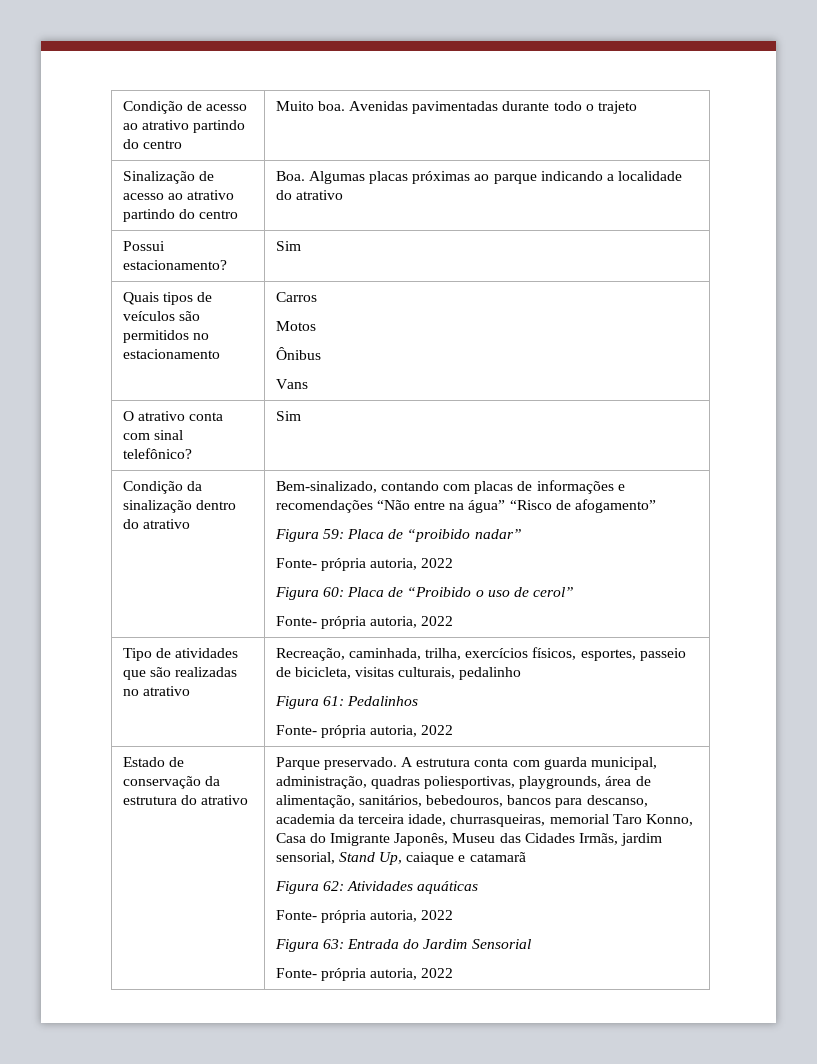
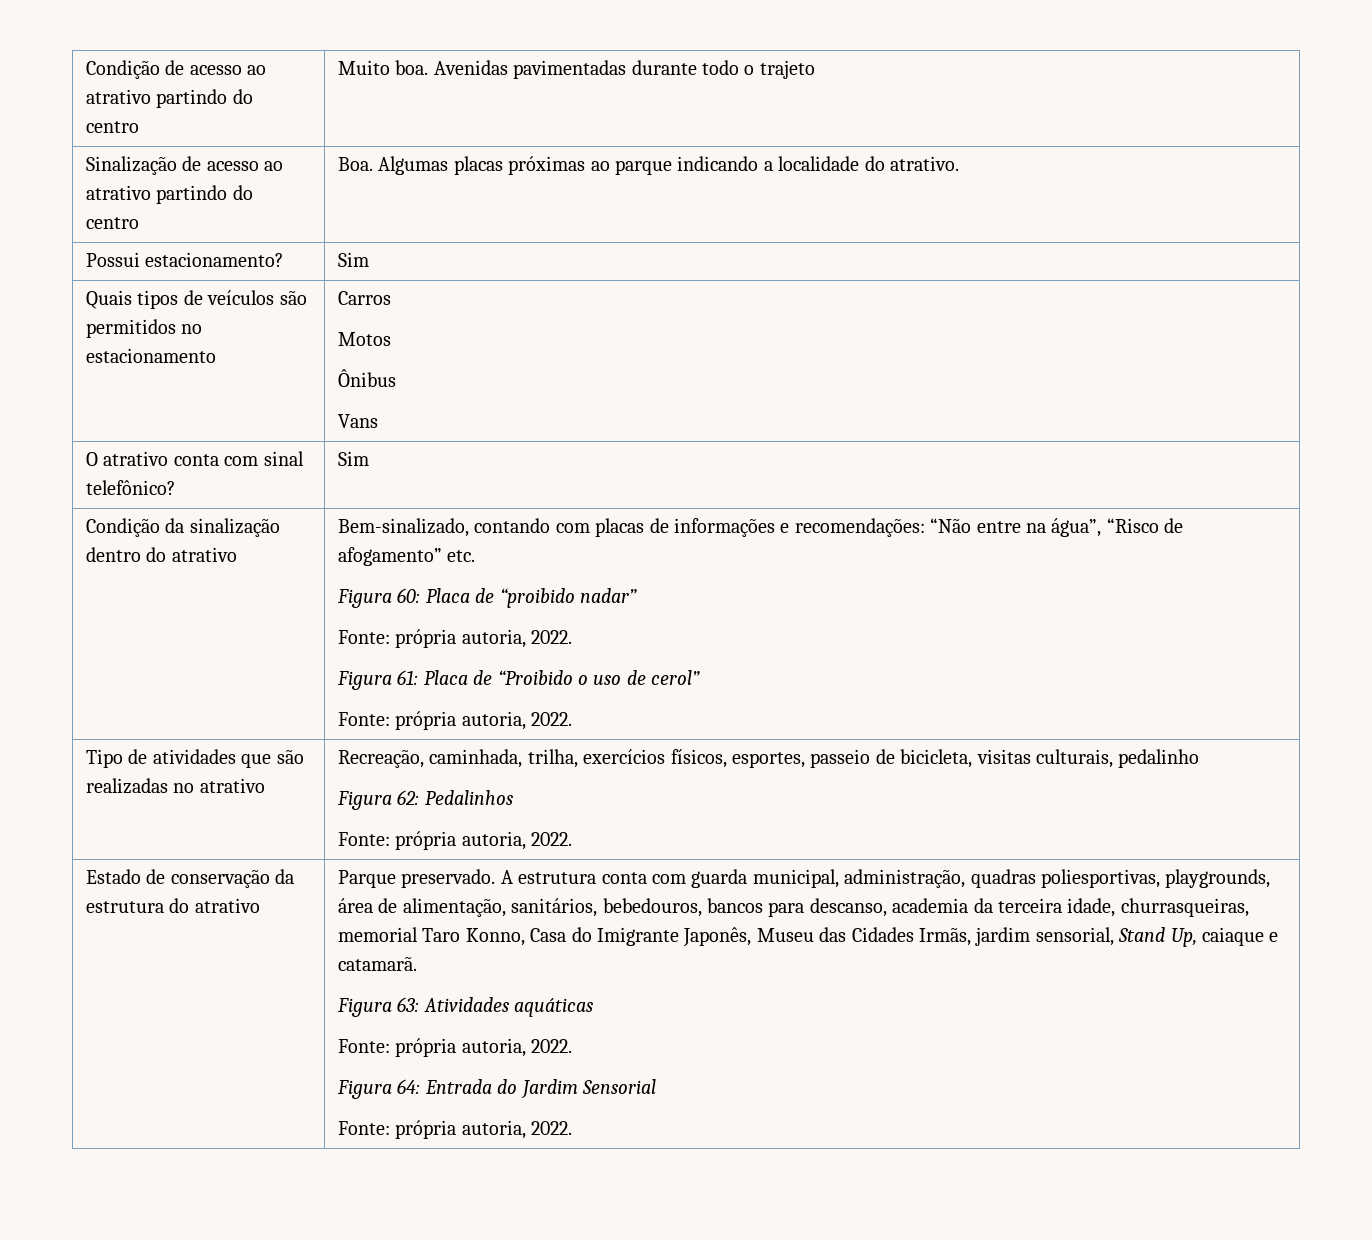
[295,190,343,200] atrativo -> [889,156,959,171] atrativo.
[275,500,373,513] recomendações -> [794,518,925,537] recomendações:
[468,500,506,513] água” -> [1051,518,1102,537] água”,
[274,529,344,542] // Figura 59: -> [447,550,476,562] [336,588,421,608] etc. // Figura 60:
[275,558,454,571] [274,587,344,600] Fonte- própria autoria, 2022 // Figura 60: -> [337,629,573,648] [336,670,419,690] Fonte: própria autoria, 2022. // Figura 61:
[275,616,454,629] Fonte- própria autoria, 2022 -> [337,711,573,730] Fonte: própria autoria, 2022.
[322,696,344,706] 61: -> [397,790,420,805] 62:
[275,725,454,738] Fonte- própria autoria, 2022 -> [337,831,573,850] Fonte: própria autoria, 2022.
[469,852,526,862] [274,881,344,894] catamarã // Figura 62: -> [337,956,417,971] [336,997,420,1017] catamarã. // Figura 63:
[275,910,454,923] [274,939,344,952] Fonte- própria autoria, 2022 // Figura 63: -> [337,1038,573,1057] [336,1079,421,1099] Fonte: própria autoria, 2022. // Figura 64:
[275,968,454,981] Fonte- própria autoria, 2022 -> [337,1120,573,1139] Fonte: própria autoria, 2022.

